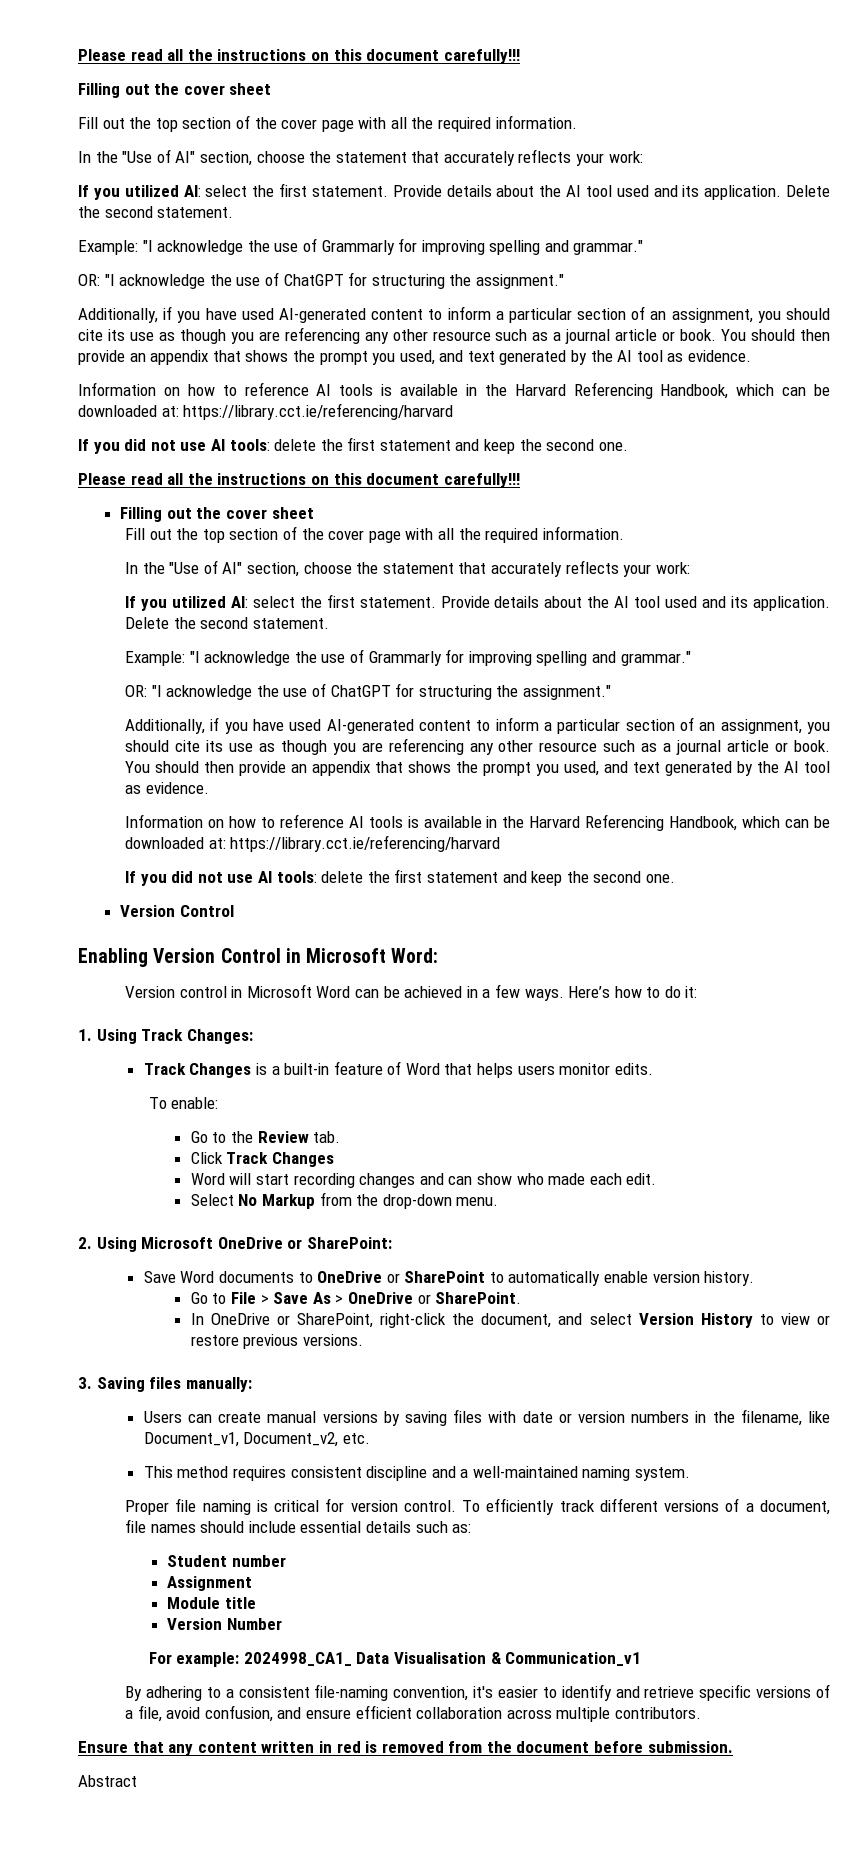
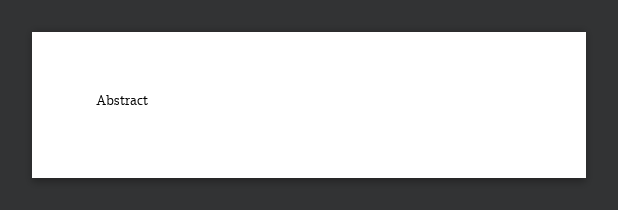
[78,49,520,64] [78,83,272,98] [78,115,577,132] [78,149,643,166] [78,183,831,200] [78,206,234,218] [78,238,644,255] [78,272,564,289] [78,306,830,323] [78,327,831,344] [78,350,752,365] [78,382,830,399] [78,403,454,420] [78,437,628,454] [78,473,520,488] [120,507,314,522] [125,526,624,543] [125,560,690,577] [125,594,830,611] [125,617,329,629] [125,649,691,666] [125,683,611,700] [125,717,831,734] [125,738,830,755] [125,761,830,776] [125,782,209,794] [125,814,830,831] [125,835,501,852] [125,869,675,886] [120,905,234,917] [78,948,439,967] [125,984,698,1001] [78,1029,253,1044] [143,1061,653,1078] [148,1097,219,1109] [190,1131,341,1143] [190,1152,334,1167] [190,1173,657,1188] [190,1192,499,1209] [78,1237,392,1252] [143,1271,755,1286] [190,1292,522,1304] [190,1313,830,1328] [190,1334,363,1349] [78,1377,252,1392] [143,1409,830,1426] [143,1432,370,1447] [143,1466,691,1481] [125,1498,830,1515] [125,1519,472,1533] [167,1555,286,1567] [167,1576,253,1591] [167,1597,256,1609] [167,1618,282,1630] [148,1652,642,1667] [125,1684,830,1701] [125,1705,701,1722] [78,1741,733,1756] Please read all the instructions on this document carefully!!! // Filling out the cover sheet // Fill out the top section of the cover page with all the required information. // In the "Use of AI" section, choose the statement that accurately reflects your work: // If you utilized AI: select the first statement. Provide details about the AI tool used and its application. Delete the second statement. // Example: "I acknowledge the use of Grammarly for improving spelling and grammar." // OR: "I acknowledge the use of ChatGPT for structuring the assignment." // Additionally, if you have used AI-generated content to inform a particular section of an assignment, you should cite its use as though you are referencing any other resource such as a journal article or book. You should then provide an appendix that shows the prompt you used, and text generated by the AI tool as evidence. // Information on how to reference AI tools is available in the Harvard Referencing Handbook, which can be downloaded at: https://library.cct.ie/referencing/harvard // If you did not use AI tools: delete the first statement and keep the second one. // Please read all the instructions on this document carefully!!! // Filling out the cover sheet // Fill out the top section of the cover page with all the required information. // In the "Use of AI" section, choose the statement that accurately reflects your work: // If you utilized AI: select the first statement. Provide details about the AI tool used and its application. Delete the second statement. // Example: "I acknowledge the use of Grammarly for improving spelling and grammar." // OR: "I acknowledge the use of ChatGPT for structuring the assignment." // Additionally, if you have used AI-generated content to inform a particular section of an assignment, you should cite its use as though you are referencing any other resource such as a journal article or book. You should then provide an appendix that shows the prompt you used, and text generated by the AI tool as evidence. // Information on how to reference AI tools is available in the Harvard Referencing Handbook, which can be downloaded at: https://library.cct.ie/referencing/harvard // If you did not use AI tools: delete the first statement and keep the second one. // Version Control // Enabling Version Control in Microsoft Word: // Version control in Microsoft Word can be achieved in a few ways. Here’s how to do it: // 1. Using Track Changes: // Track Changes is a built-in feature of Word that helps users monitor edits. // To enable: // Go to the Review tab. // Click Track Changes // Word will start recording changes and can show who made each edit. // Select No Markup from the drop-down menu. // 2. Using Microsoft OneDrive or SharePoint: // Save Word documents to OneDrive or SharePoint to automatically enable version history. // Go to File > Save As > OneDrive or SharePoint. // In OneDrive or SharePoint, right-click the document, and select Version History to view or restore previous versions. // 3. Saving files manually: // Users can create manual versions by saving files with date or version numbers in the filename, like Document_v1, Document_v2, etc. // This method requires consistent discipline and a well-maintained naming system. // Proper file naming is critical for version control. To efficiently track different versions of a document, file names should include essential details such as: // Student number // Assignment // Module title // Version Number // For example: 2024998_CA1_ Data Visualisation & Communication_v1 // By adhering to a consistent file-naming convention, it's easier to identify and retrieve specific versions of a file, avoid confusion, and ensure efficient collaboration across multiple contributors. // Ensure that any content written in red is removed from the document before submission. // -> (96, 100) none

